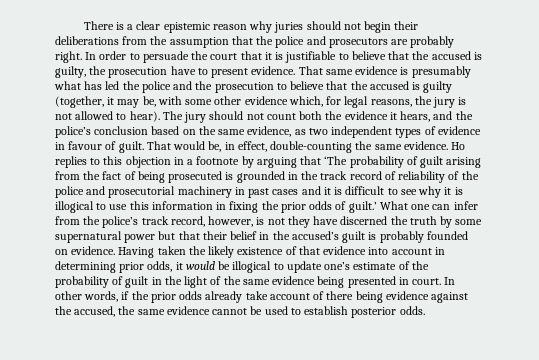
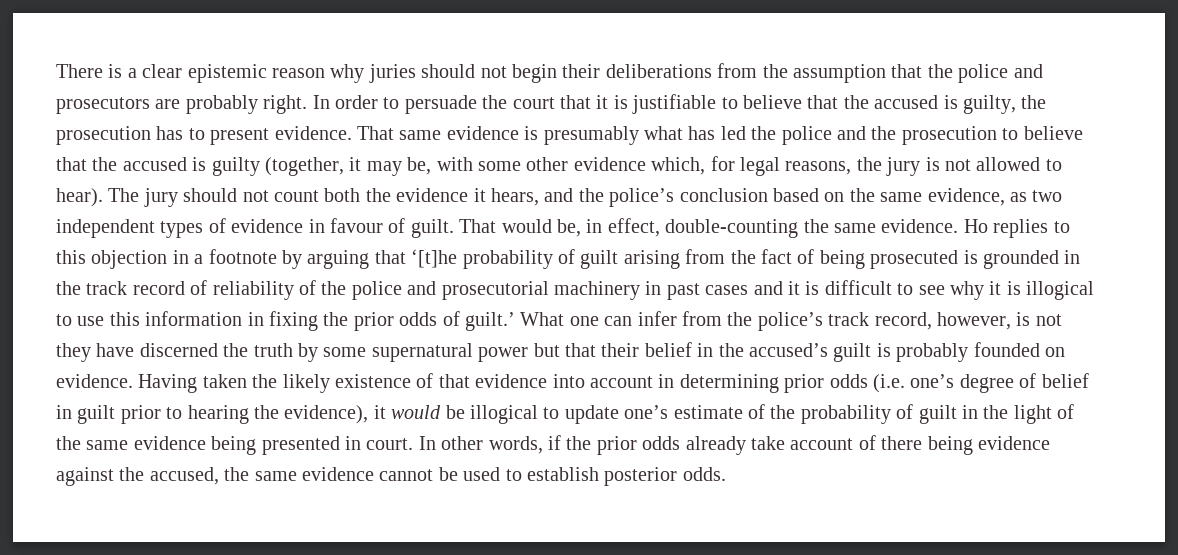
[170,66,196,75] have -> [156,126,184,140] has
[324,156,348,165] ‘The -> [411,249,458,268] ‘[t]he
[147,261,173,272] odds, -> [829,373,1089,393] [56,405,369,424] odds (i.e. one’s degree of belief in guilt prior to hearing the evidence),

